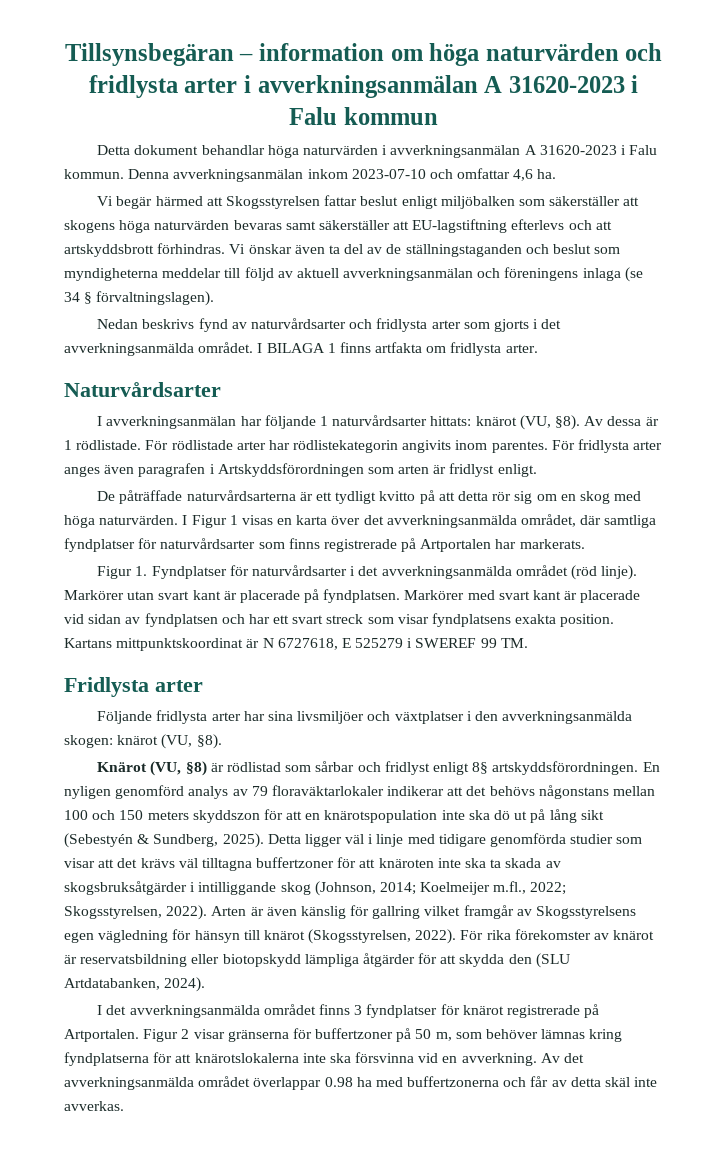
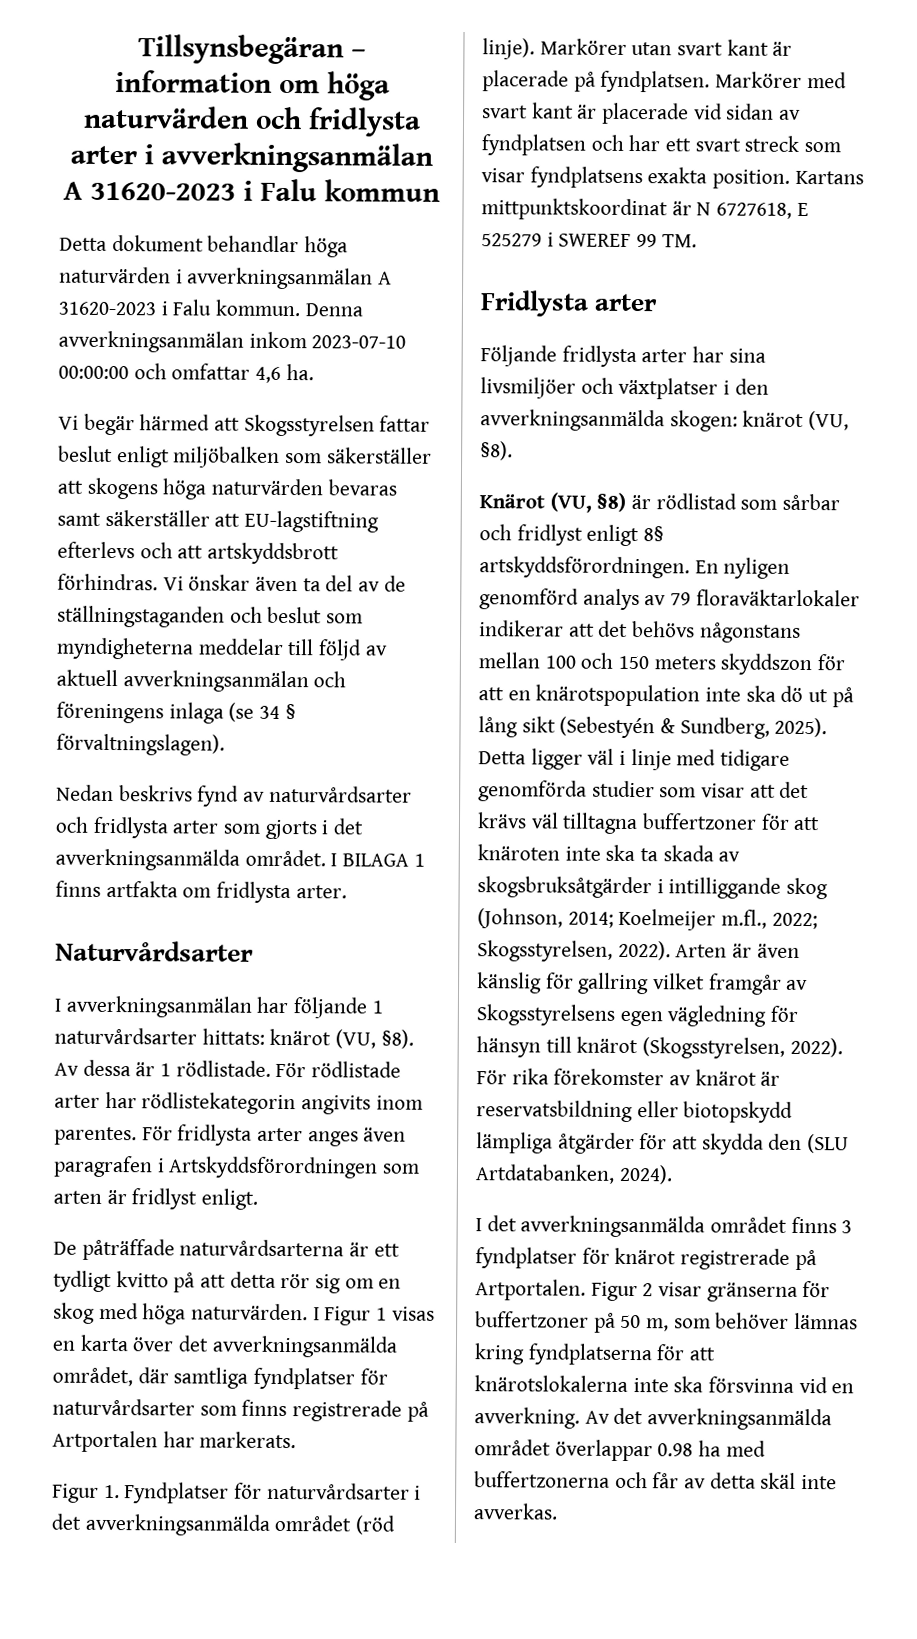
(426, 174) none -> [58,365,129,380] 00:00:00

